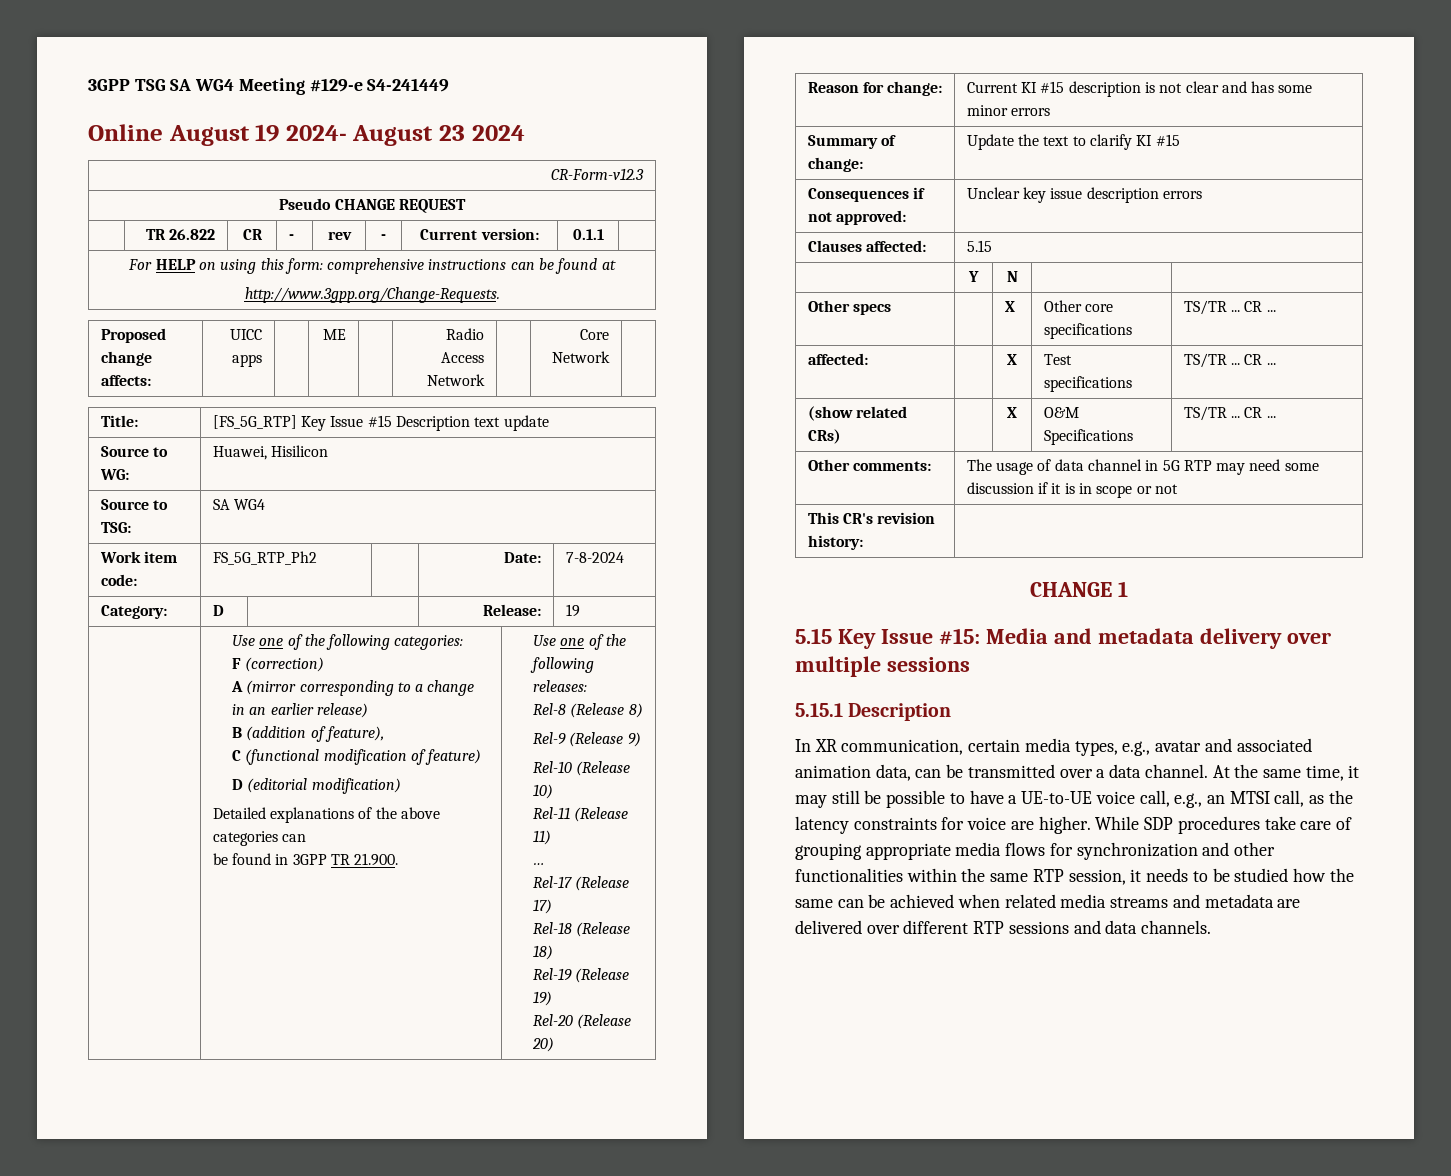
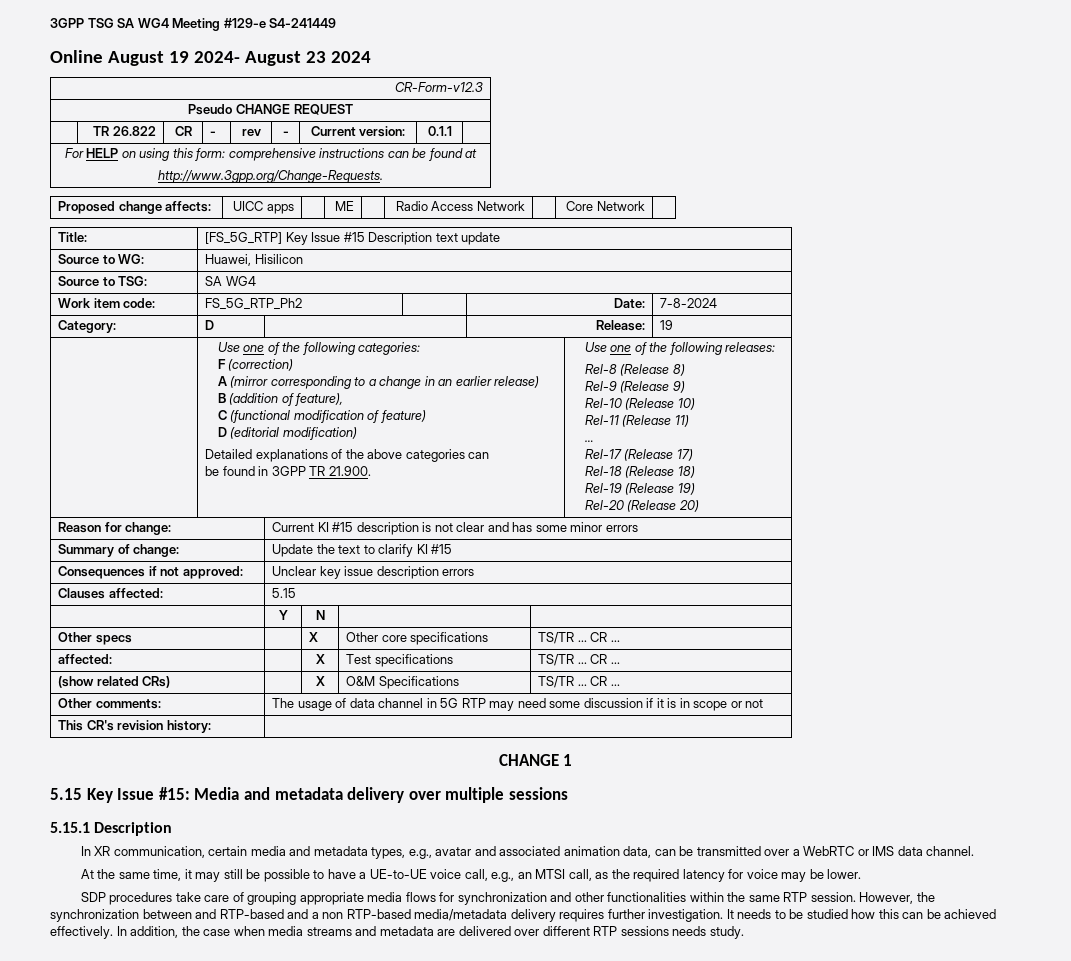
(1071, 745) none -> [289,846,368,856] and metadata
(1106, 773) none -> [803,846,895,856] WebRTC or IMS
(1208, 771) none -> (975, 851) //
[795,816,1140,834] latency constraints for voice are higher. While -> [633,869,862,882] required latency for voice may be lower. //
[1068,869,1142,885] session, it -> [810,892,935,904] [50,909,734,922] session. However, the synchronization between and RTP-based and a non RTP-based media/metadata delivery requires further investigation. It
[1329,868,1354,882] [795,899,833,908] the same -> [878,909,899,919] this
[957,894,1056,908] when related -> [50,926,265,939] effectively. In addition, the case when
[1073,920,1212,934] and data channels. -> [672,926,744,939] needs study.

